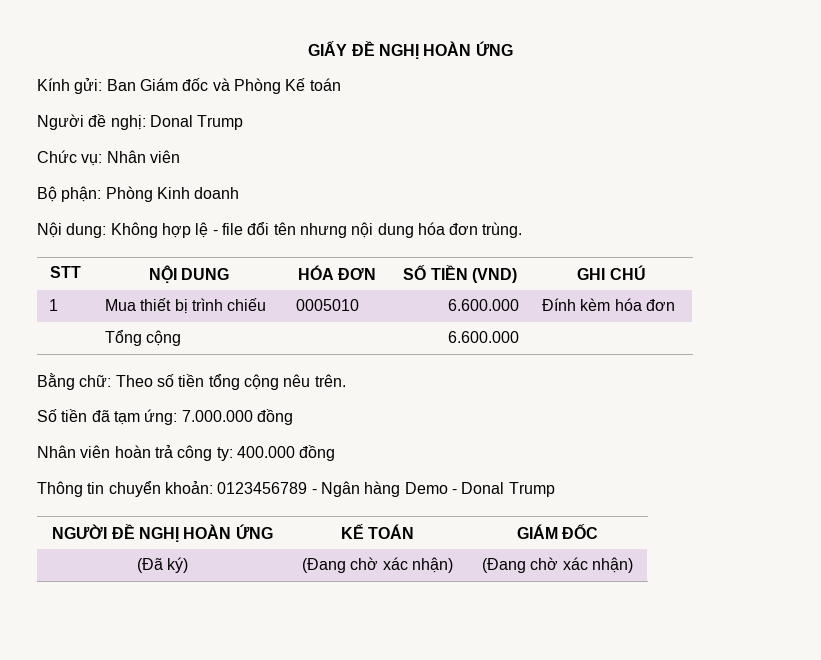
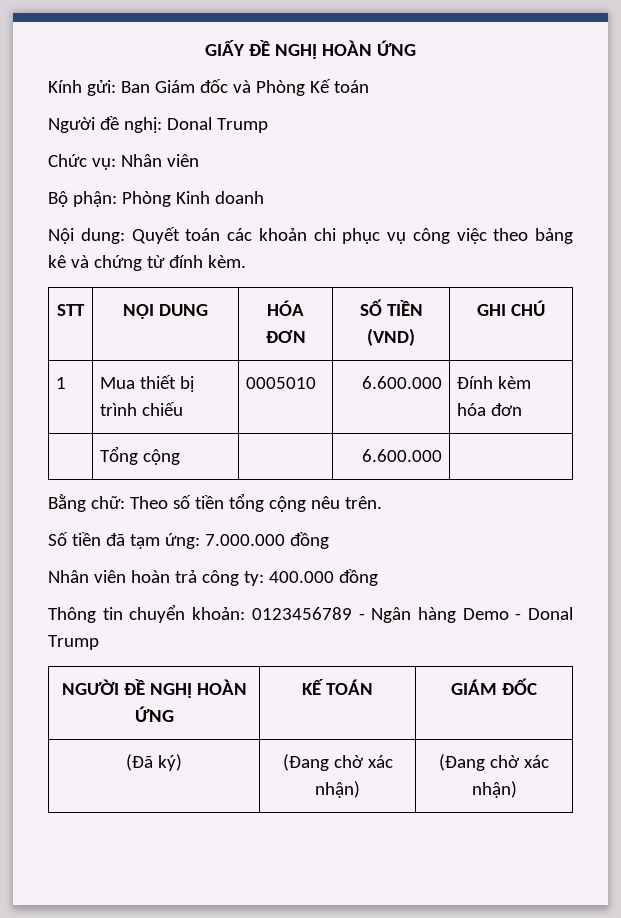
[110,222,523,238] Không hợp lệ - file đổi tên nhưng nội dung hóa đơn trùng. -> [131,227,573,244] [48,255,246,271] Quyết toán các khoản chi phục vụ công việc theo bảng kê và chứng từ đính kèm.

